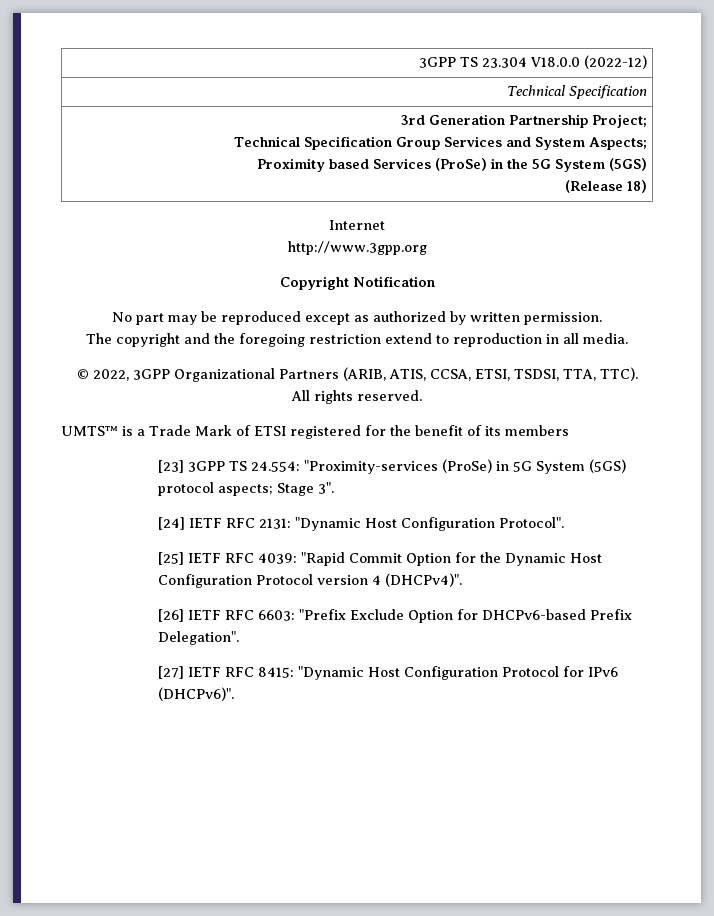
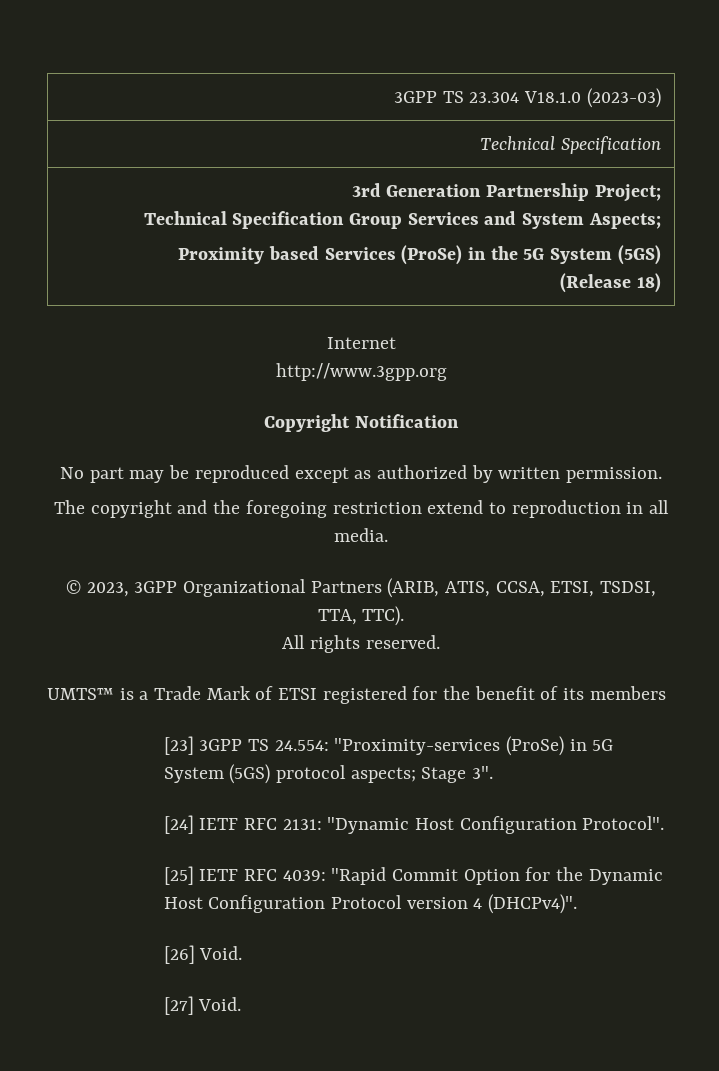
[529,55,647,69] V18.0.0 (2022-12) -> [524,88,661,108] V18.1.0 (2023-03)
[92,369,129,381] 2022, -> [86,582,129,597] 2023,
[187,609,632,623] [157,631,239,645] [157,666,618,680] [157,687,234,701] IETF RFC 6603: "Prefix Exclude Option for DHCPv6-based Prefix Delegation". // [27] IETF RFC 8415: "Dynamic Host Configuration Protocol for IPv6 (DHCPv6)". -> [199,946,243,960] [163,996,242,1015] Void. // [27] Void.

